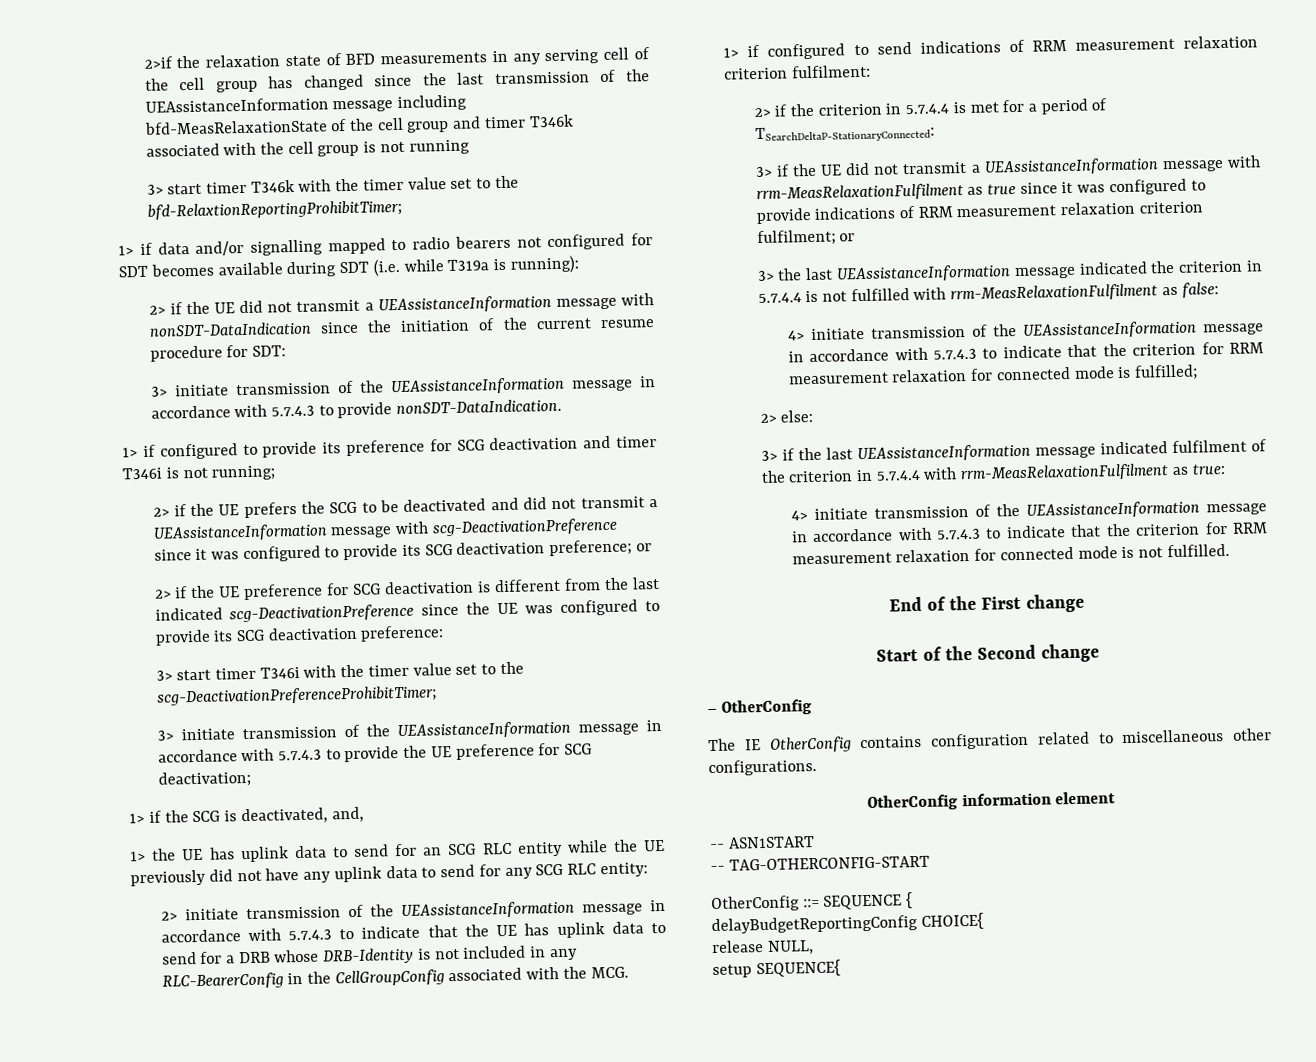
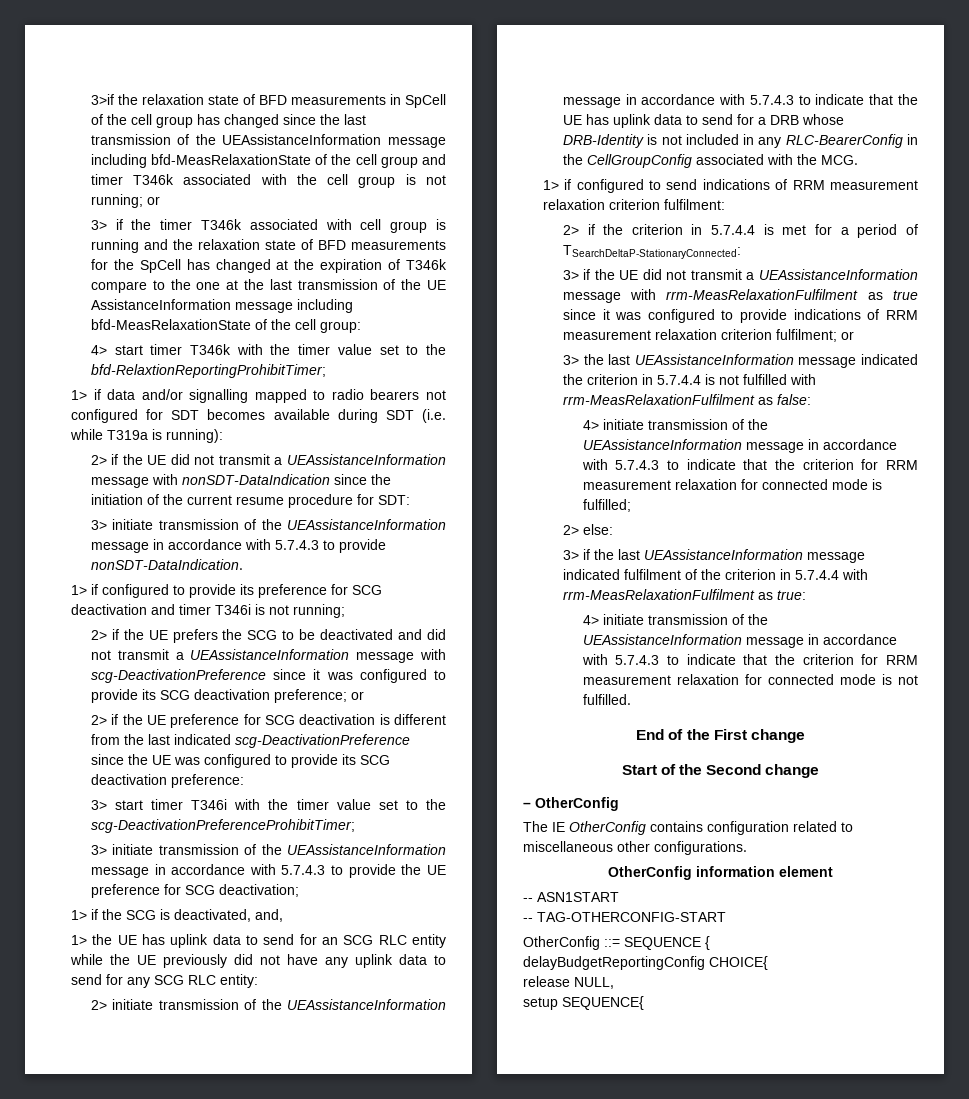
[143,56,173,69] 2>if -> [90,94,114,105] 3>if
[512,47,630,65] any serving cell -> [405,94,446,108] SpCell
[408,139,470,155] [146,184,164,195] running // 3> -> [90,194,160,208] [90,219,447,233] [90,239,446,253] [90,259,447,273] [90,279,446,293] [90,299,353,313] [90,319,361,333] [90,345,107,355] running; or // 3> if the timer T346k associated with cell group is running and the relaxation state of BFD measurements for the SpCell has changed at the expiration of T346k compare to the one at the last transmission of the UE AssistanceInformation message including bfd-MeasRelaxationState of the cell group: // 4>

